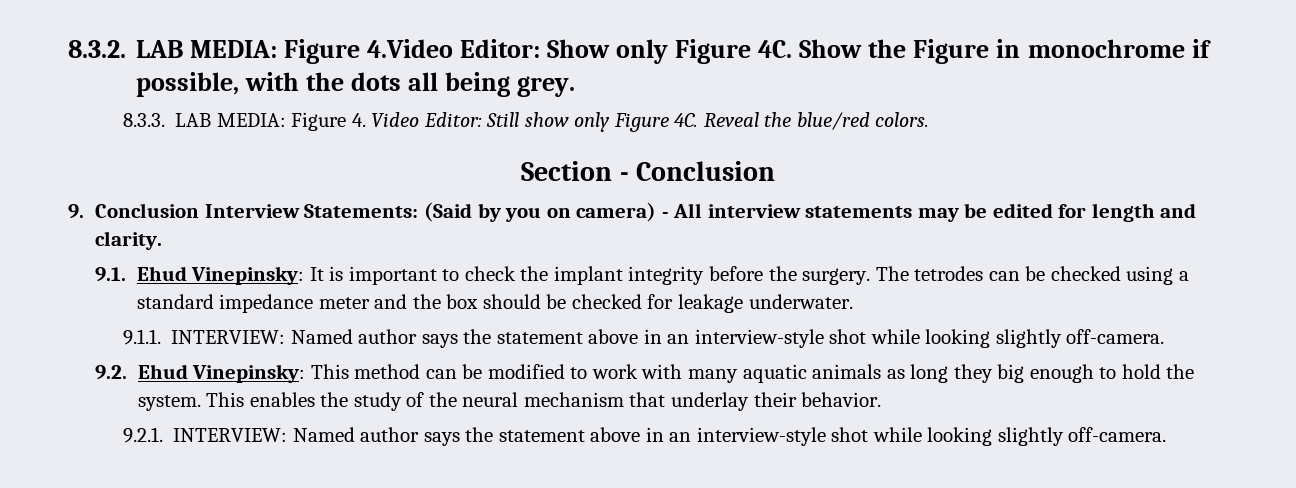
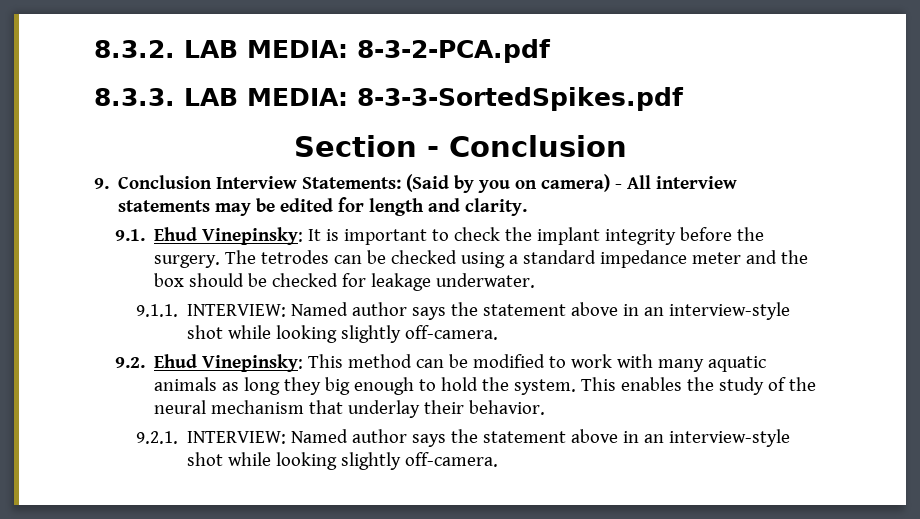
[284,39,1211,64] [136,72,576,97] [122,112,930,132] Figure 4.Video Editor: Show only Figure 4C. Show the Figure in monochrome if possible, with the dots all being grey. // 8.3.3. LAB MEDIA: Figure 4. Video Editor: Still show only Figure 4C. Reveal the blue/red colors. -> [357,39,552,63] [94,87,685,111] 8-3-2-PCA.pdf // 8.3.3. LAB MEDIA: 8-3-3-SortedSpikes.pdf

